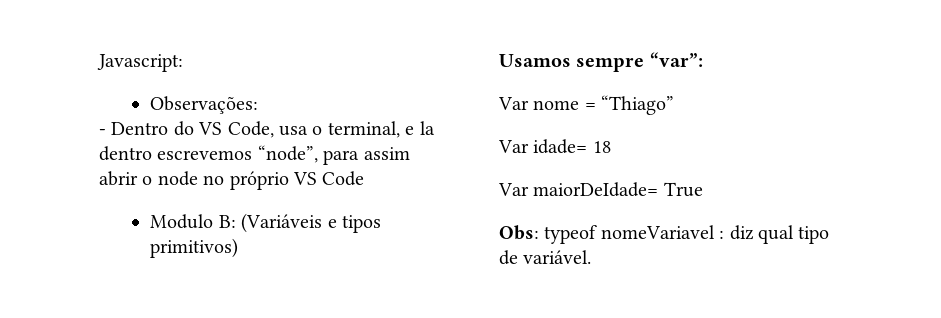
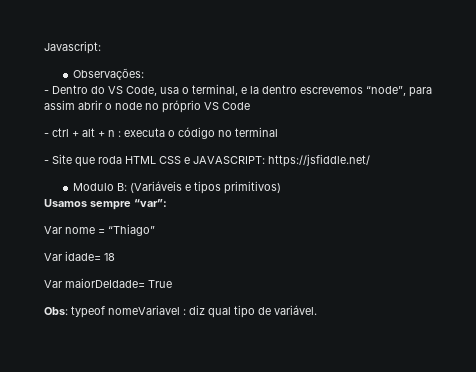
(365, 178) none -> [44,127,278,139] [44,154,370,167] // - ctrl + alt + n : executa o código no terminal // - Site que roda HTML CSS e JAVASCRIPT: https://jsfiddle.net/

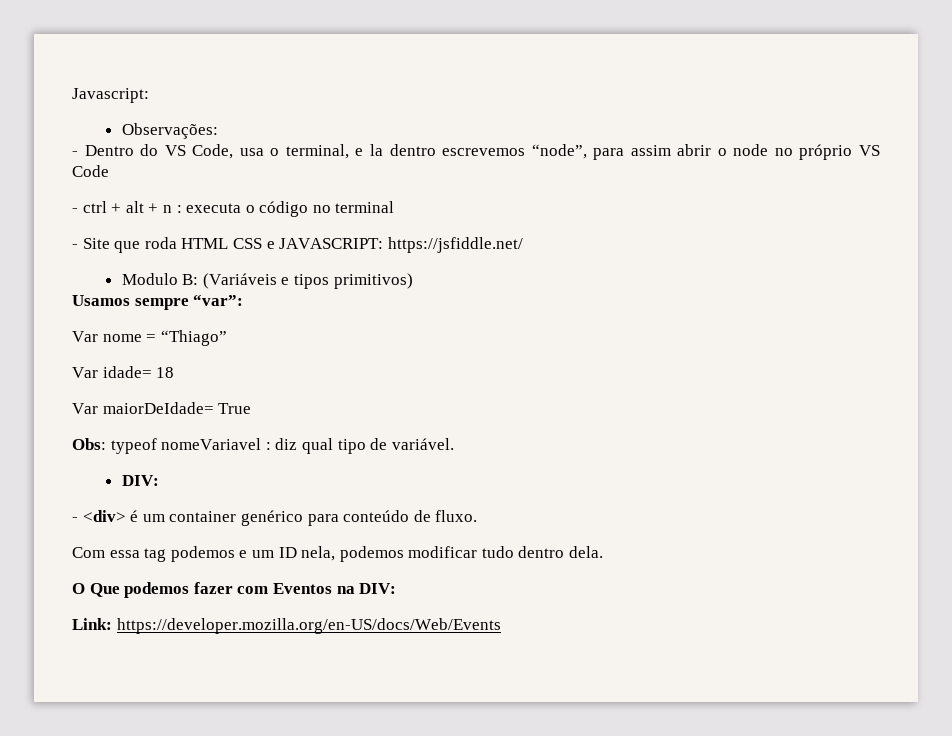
(317, 310) none -> [121,475,159,486] [72,510,478,526] [72,546,604,562] [72,582,397,598] [72,618,501,634] // DIV: // - <div> é um container genérico para conteúdo de fluxo. // Com essa tag podemos e um ID nela, podemos modificar tudo dentro dela. // O Que podemos fazer com Eventos na DIV: // Link: https://developer.mozilla.org/en-US/docs/Web/Events

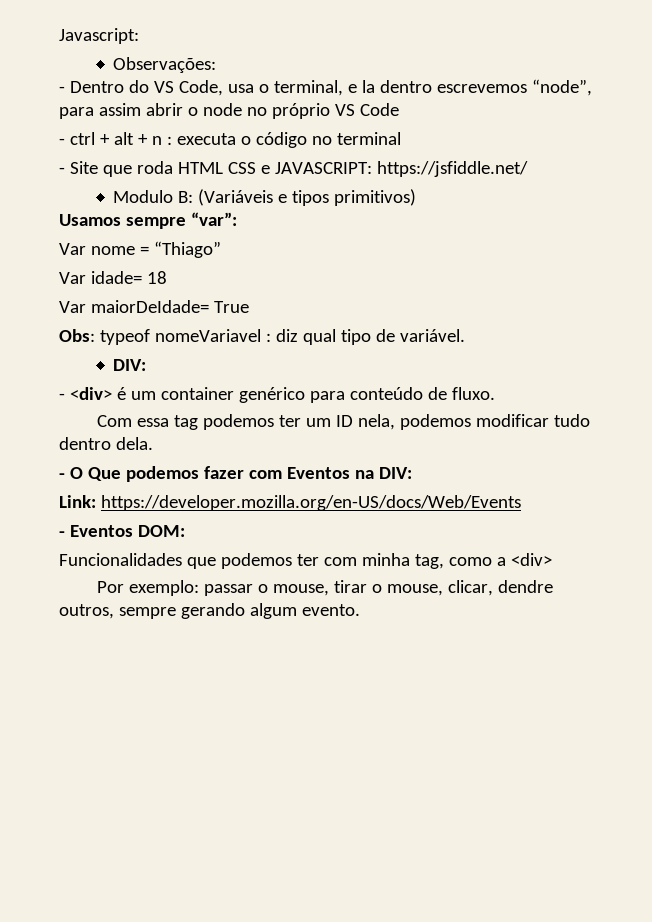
[239,550,248,558] e -> [279,415,302,427] ter
(604, 552) none -> [59,473,65,479] -
(501, 626) none -> [59,525,185,537] [59,553,552,569] [97,580,554,596] [59,603,360,619] // - Eventos DOM: // Funcionalidades que podemos ter com minha tag, como a <div> // Por exemplo: passar o mouse, tirar o mouse, clicar, dendre outros, sempre gerando algum evento.

